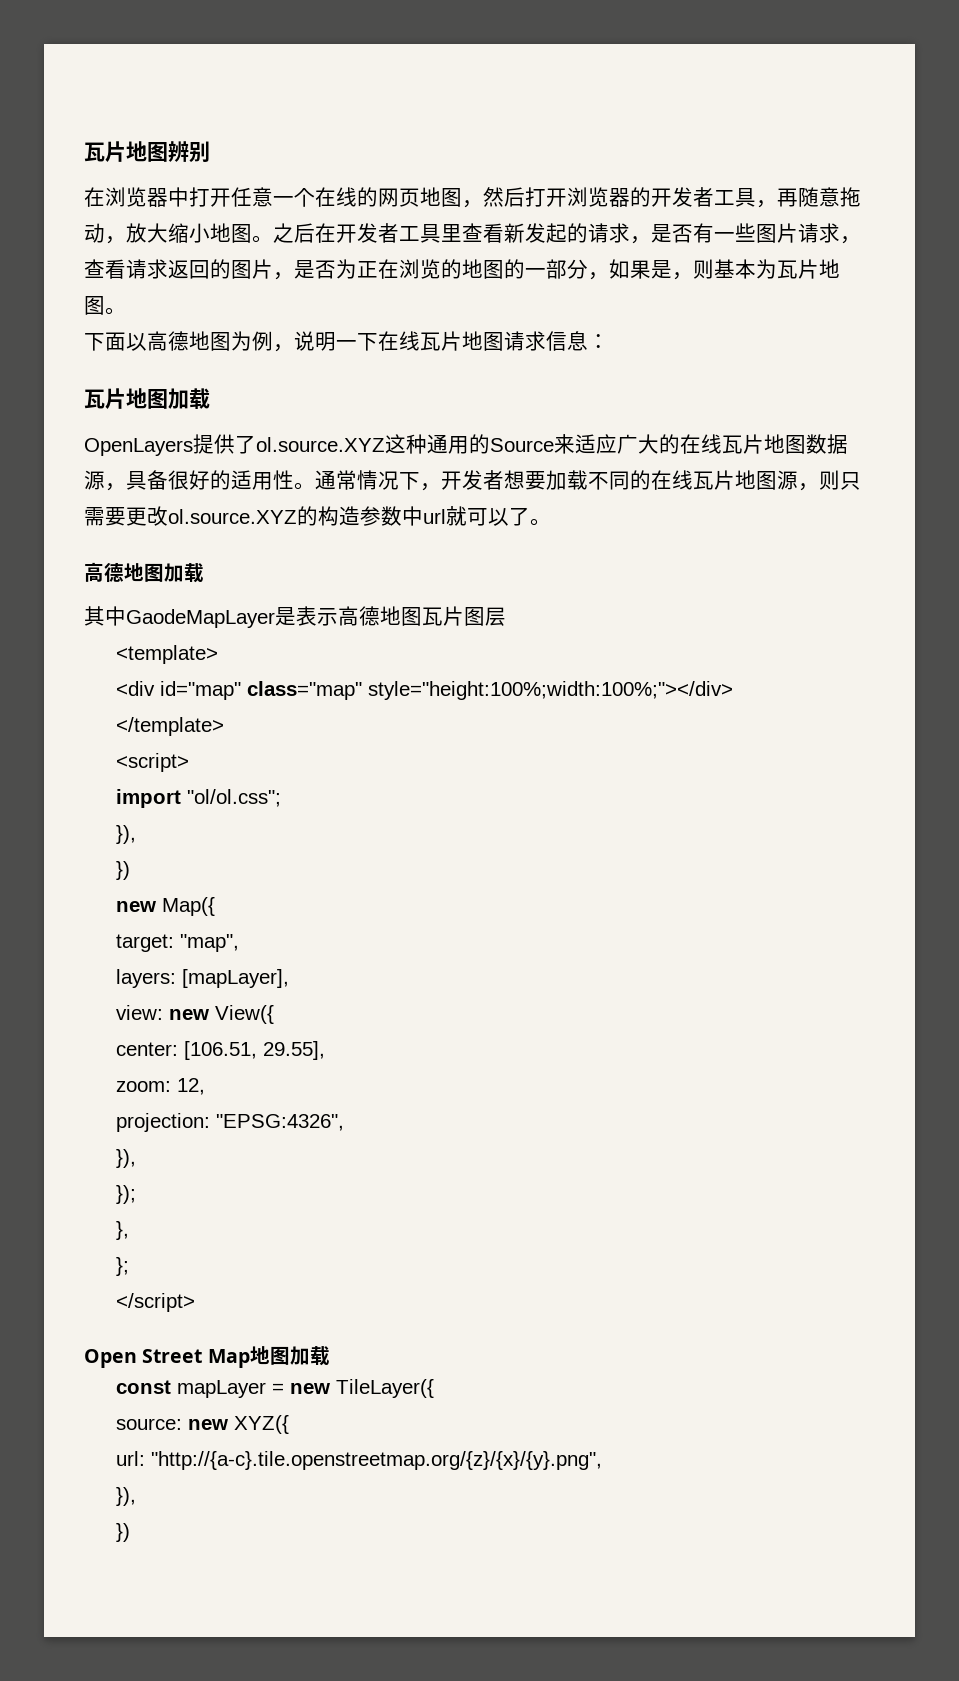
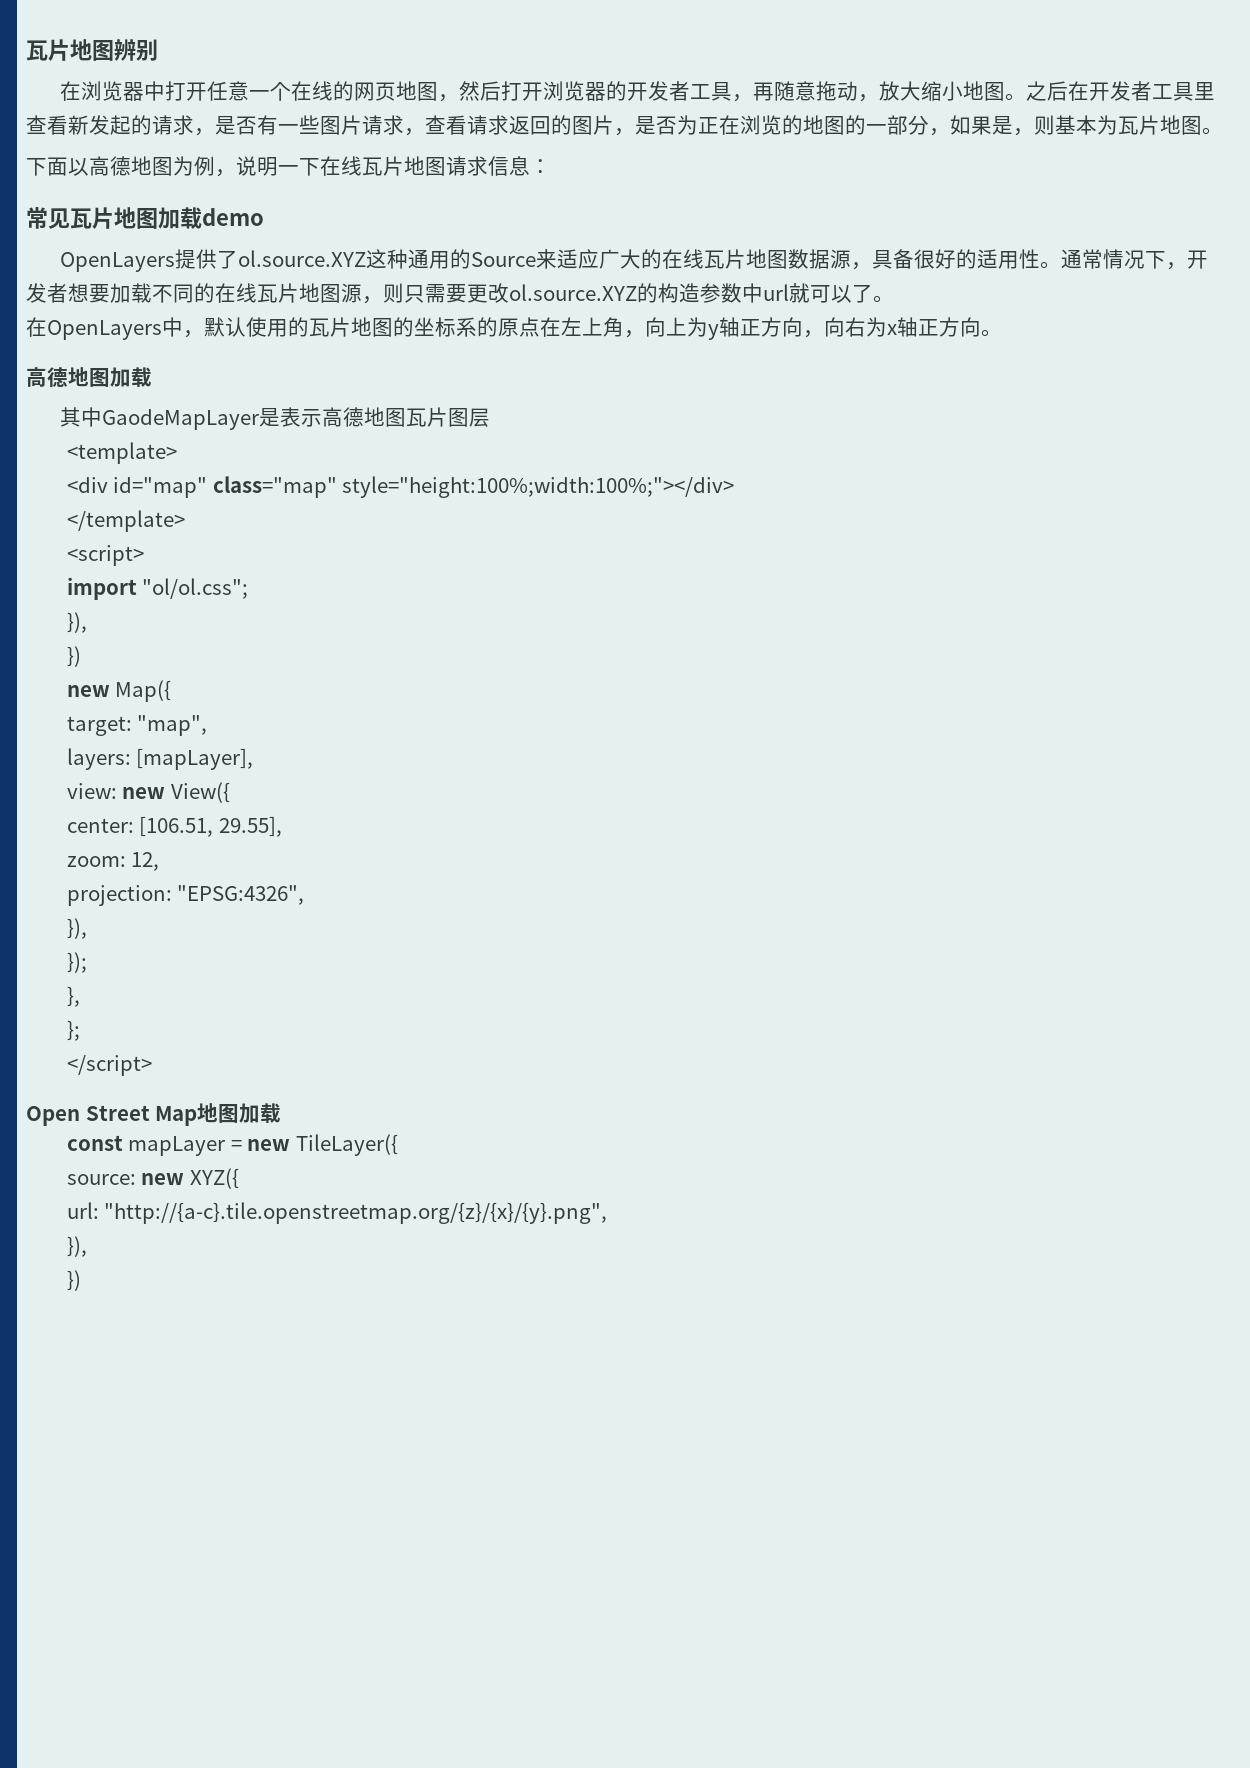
(609, 341) none -> [26,207,70,229] 常见
(210, 398) none -> [202,208,264,226] demo
(551, 522) none -> [26,317,1002,340] // 在OpenLayers中，默认使用的瓦片地图的坐标系的原点在左上角，向上为y轴正方向，向右为x轴正方向。

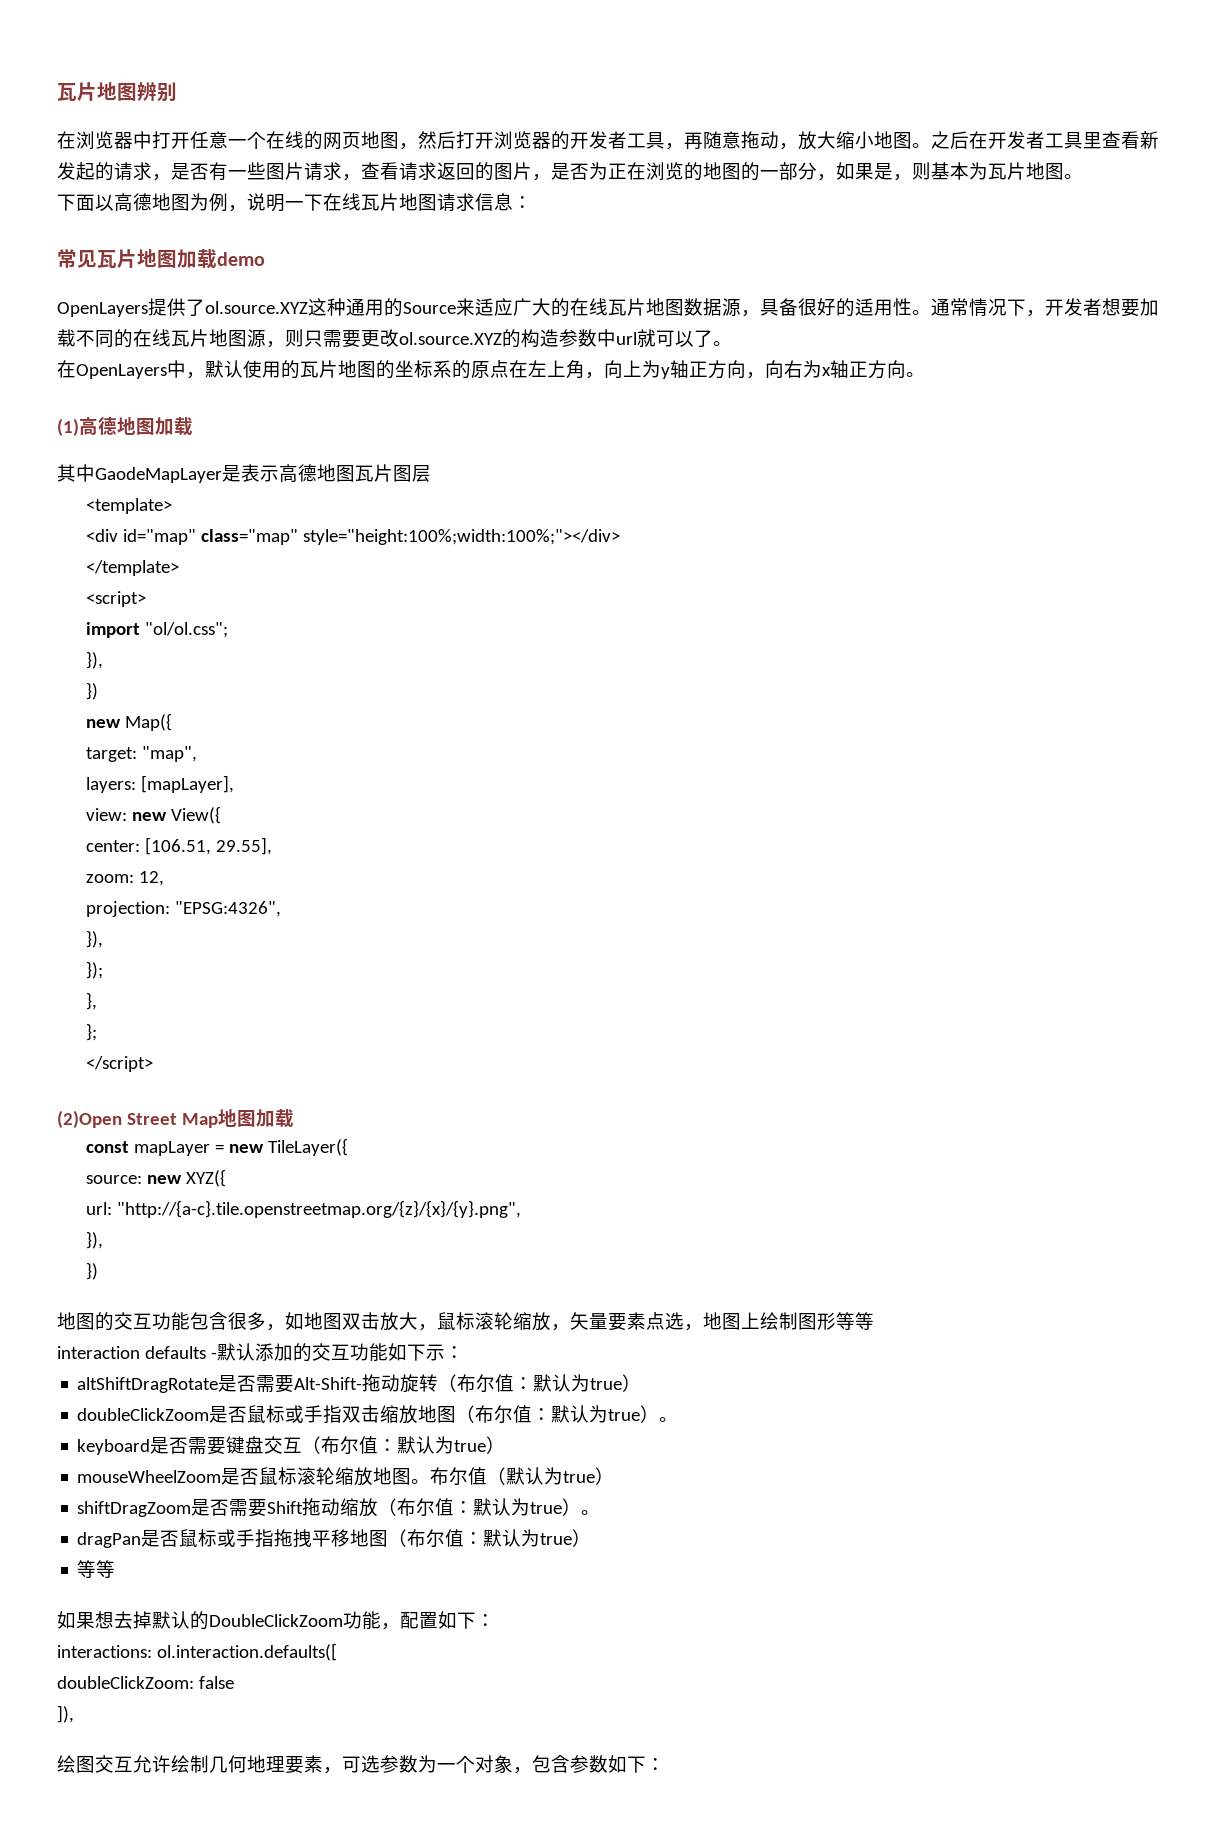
(1002, 333) none -> [57,418,79,436] (1)
[26,1106,80,1126] Open -> [57,1110,122,1128] (2)Open
(81, 1280) none -> [57,1312,874,1331] [57,1343,464,1362] [77,1374,642,1393] [77,1405,679,1424] [77,1436,506,1455] [77,1467,615,1486] [77,1498,601,1517] [77,1529,592,1548] [77,1560,116,1578] [57,1611,495,1630] [57,1643,337,1661] [57,1676,234,1689] [57,1705,74,1723] [57,1755,665,1774] // 地图的交互功能包含很多，如地图双击放大，鼠标滚轮缩放，矢量要素点选，地图上绘制图形等等 // interaction defaults -默认添加的交互功能如下示： // altShiftDragRotate是否需要Alt-Shift-拖动旋转（布尔值：默认为true） // doubleClickZoom是否鼠标或手指双击缩放地图（布尔值：默认为true）。 // keyboard是否需要键盘交互（布尔值：默认为true） // mouseWheelZoom是否鼠标滚轮缩放地图。布尔值（默认为true） // shiftDragZoom是否需要Shift拖动缩放（布尔值：默认为true）。 // dragPan是否鼠标或手指拖拽平移地图（布尔值：默认为true） // 等等 // 如果想去掉默认的DoubleClickZoom功能，配置如下： // interactions: ol.interaction.defaults([ // doubleClickZoom: false // ]), // 绘图交互允许绘制几何地理要素，可选参数为一个对象，包含参数如下：

